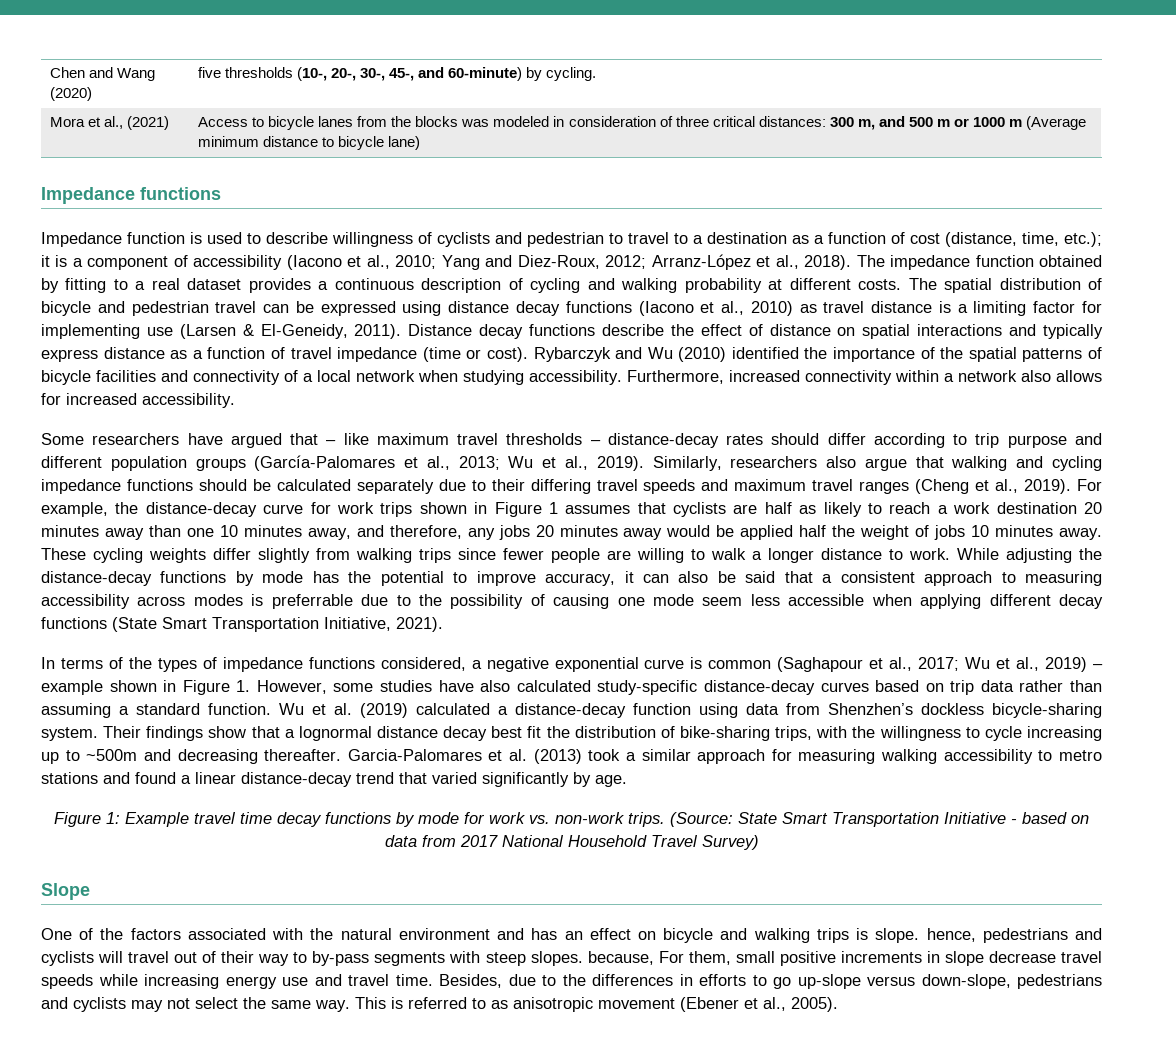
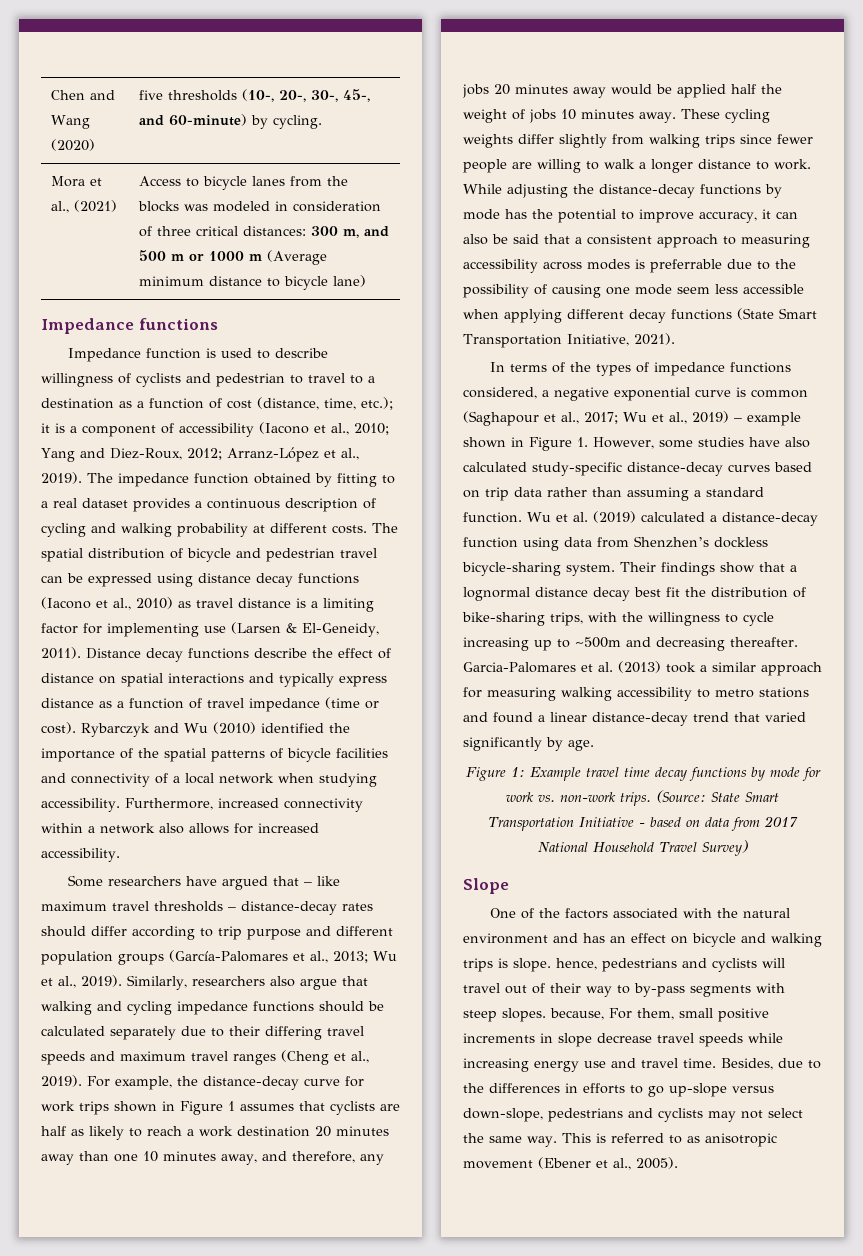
[804,255,852,270] 2018). -> [41,472,82,484] 2019).

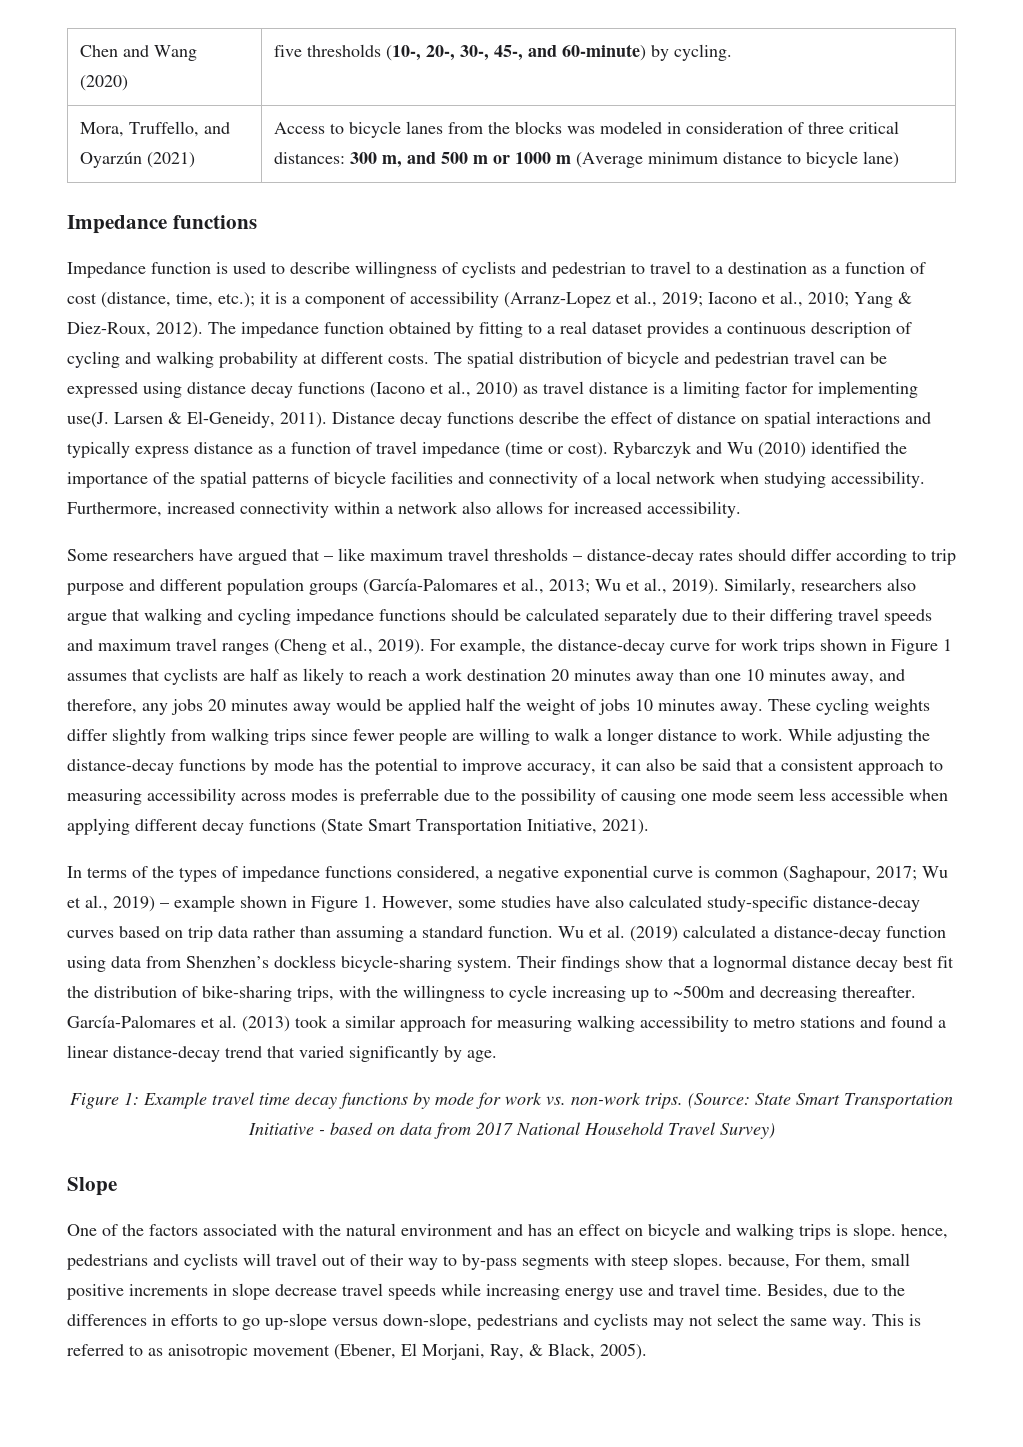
[50,176,102,187] [50,201,69,213] Mora et al., -> [79,121,230,137] [79,152,142,168] Mora, Truffello, and Oyarzún
[259,422,389,435] [41,447,359,462] [41,472,82,484] (Iacono et al., 2010; Yang and Diez-Roux, 2012; Arranz-López et al., 2019). -> [504,291,912,308] [67,322,203,338] (Arranz-Lopez et al., 2019; Iacono et al., 2010; Yang & Diez-Roux, 2012).
[204,622,281,634] use (Larsen -> [67,412,163,428] use(J. Larsen
[463,411,579,426] (Saghapour et al., -> [783,866,871,882] (Saghapour,
[463,662,576,673] Garcia-Palomares -> [67,1015,196,1028] García-Palomares
[538,1157,631,1170] (Ebener et al., -> [334,1343,595,1360] (Ebener, El Morjani, Ray, & Black,

